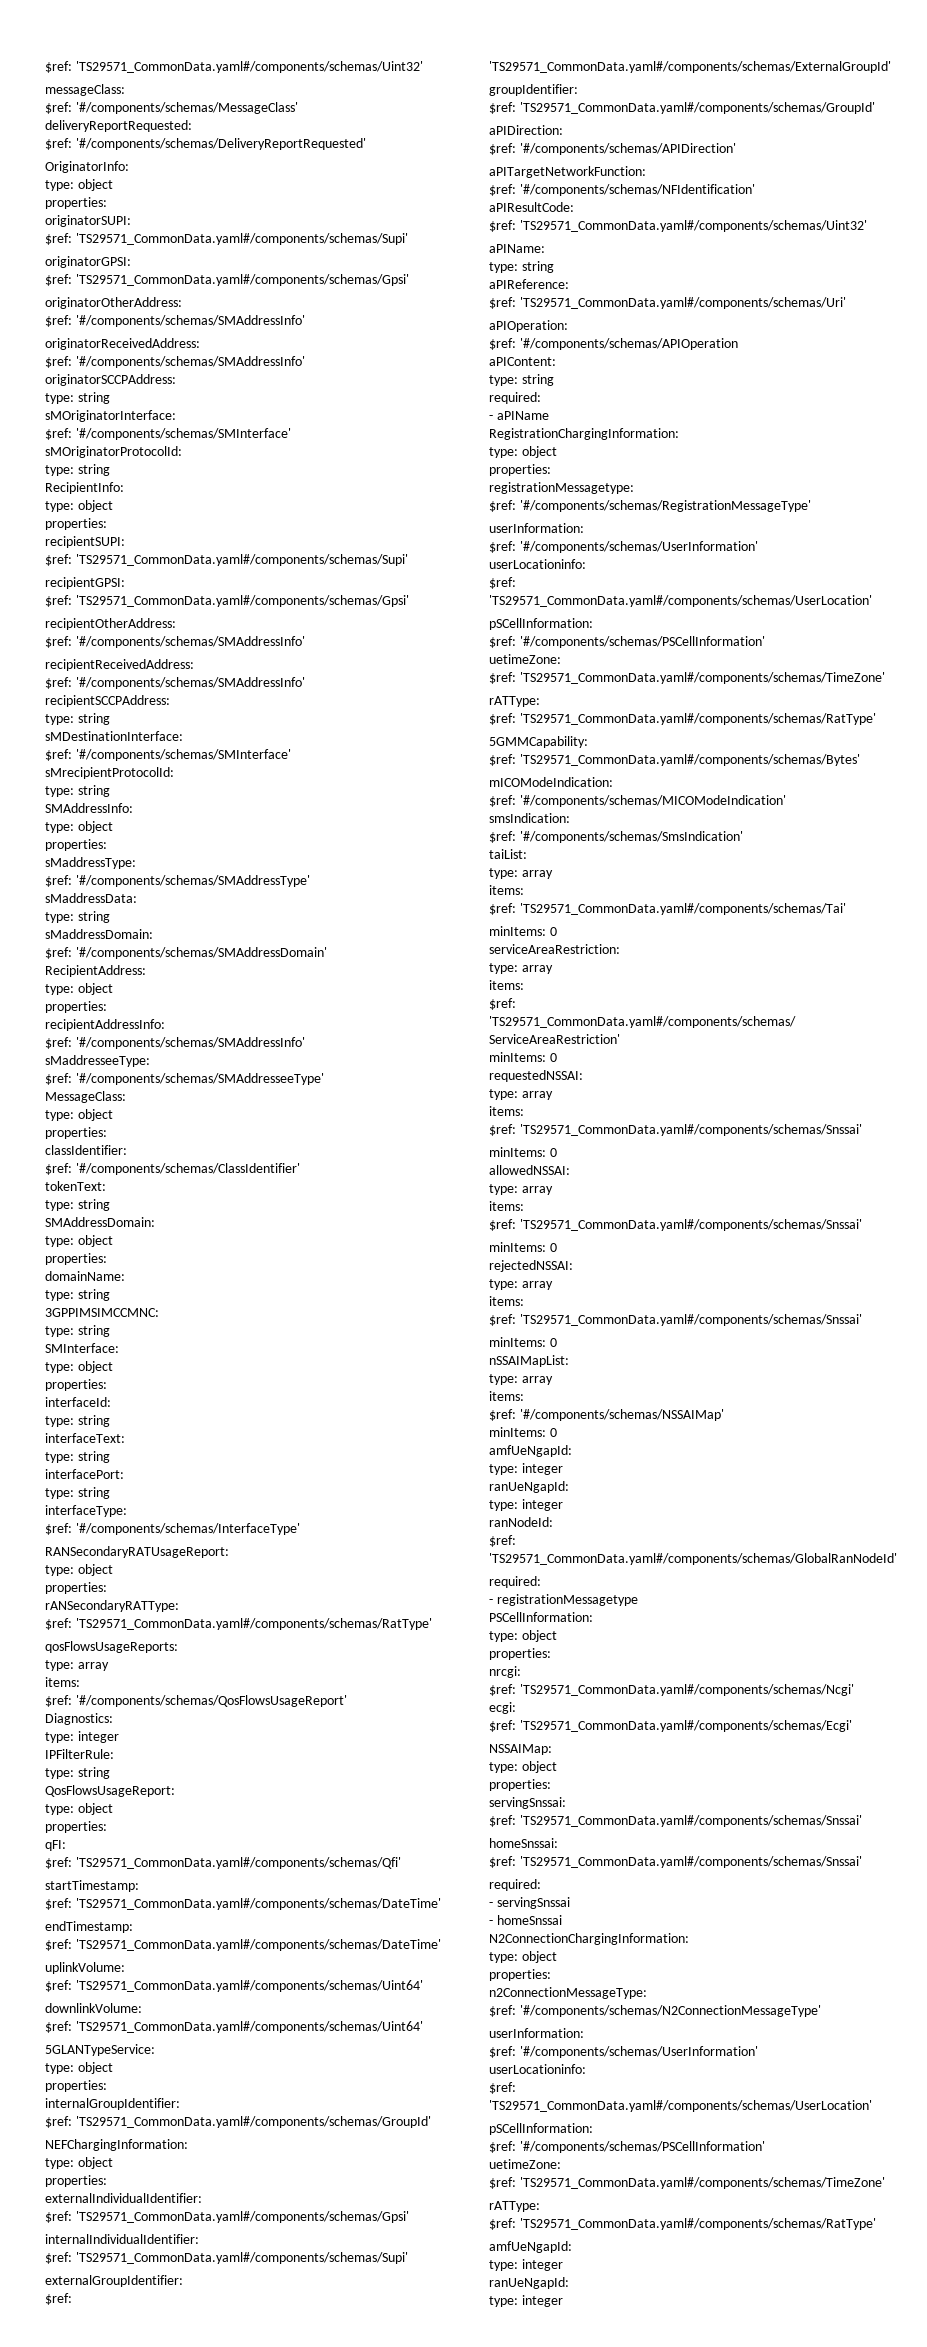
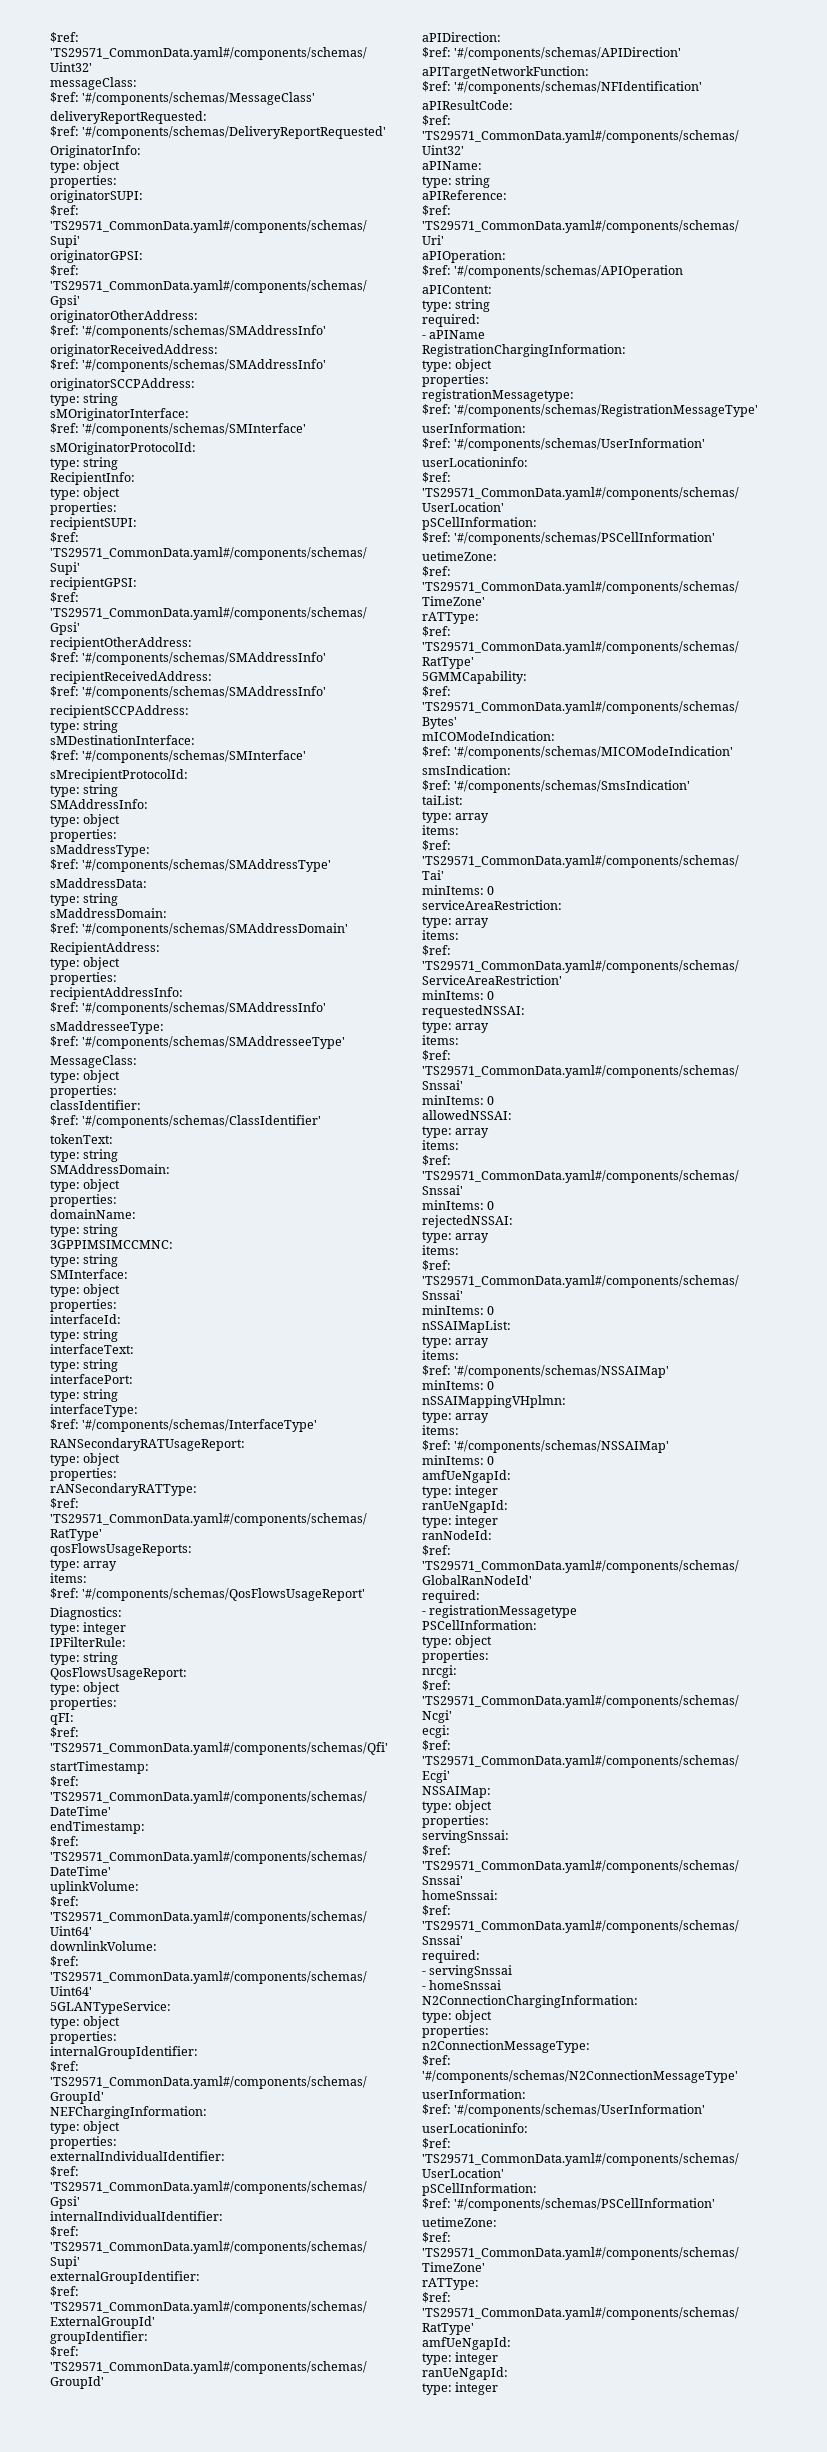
(557, 1432) none -> [422,1395,566,1408] [422,1411,490,1423] [422,1425,459,1435] [422,1440,670,1453] [422,1455,495,1465] // nSSAIMappingVHplmn: // type: array // items: // $ref: '#/components/schemas/NSSAIMap' // minItems: 0

